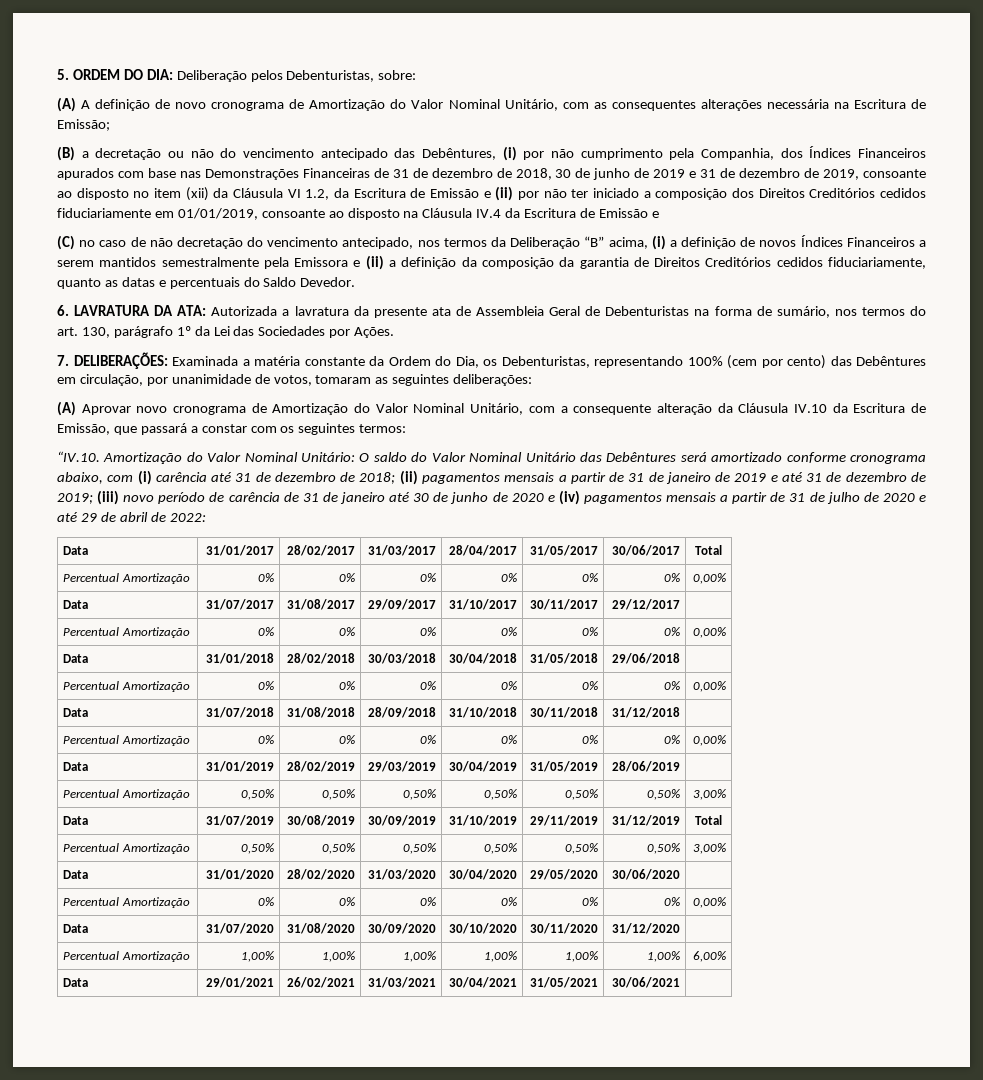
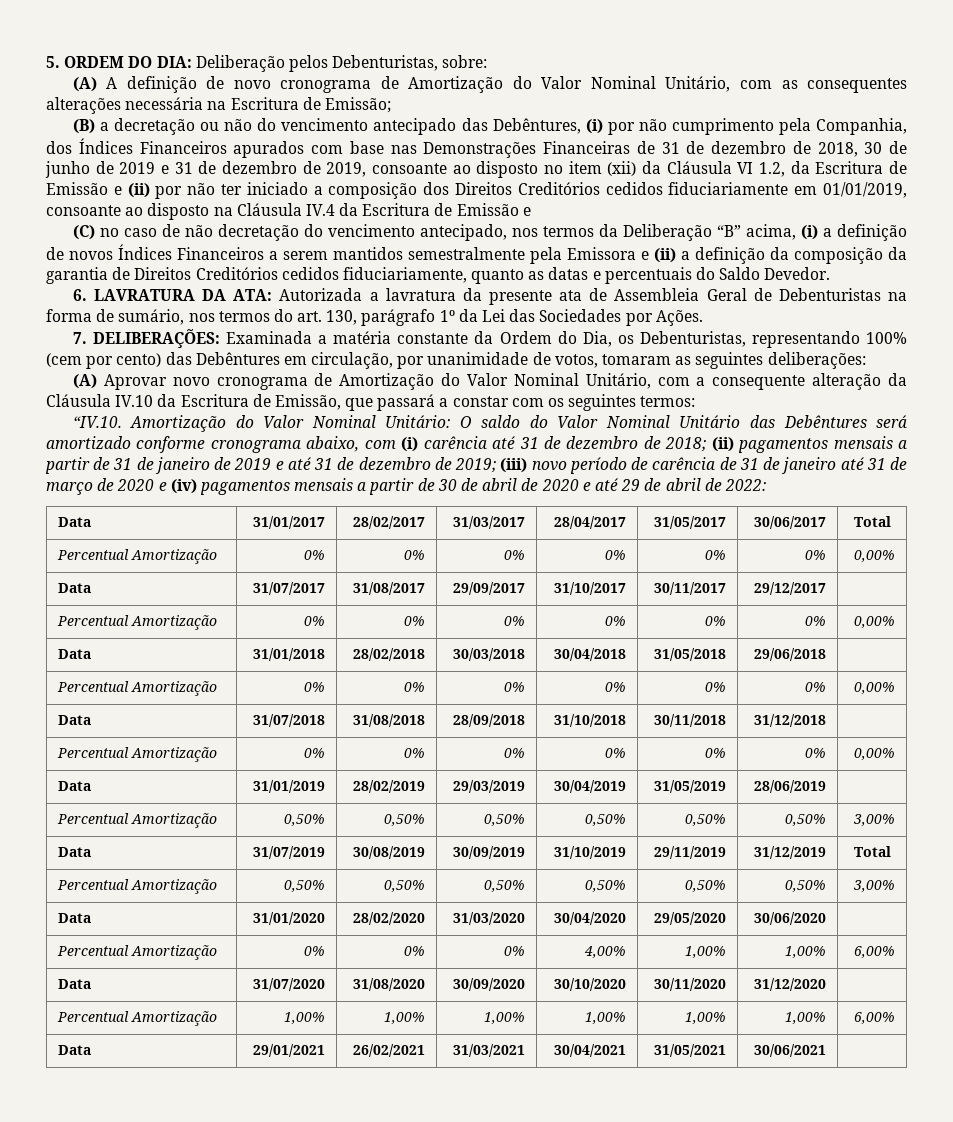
[413,492,489,504] 30 de junho -> [866,457,908,470] [46,482,93,495] 31 de março
[789,492,860,504] 31 de julho -> [437,478,518,491] 30 de abril
[500,897,517,906] [581,897,598,906] [663,897,680,906] [692,897,726,908] 0% | 0% | 0% | 0,00% -> [583,946,626,959] [684,946,726,959] [784,946,826,959] [853,946,895,959] 4,00% | 1,00% | 1,00% | 6,00%

